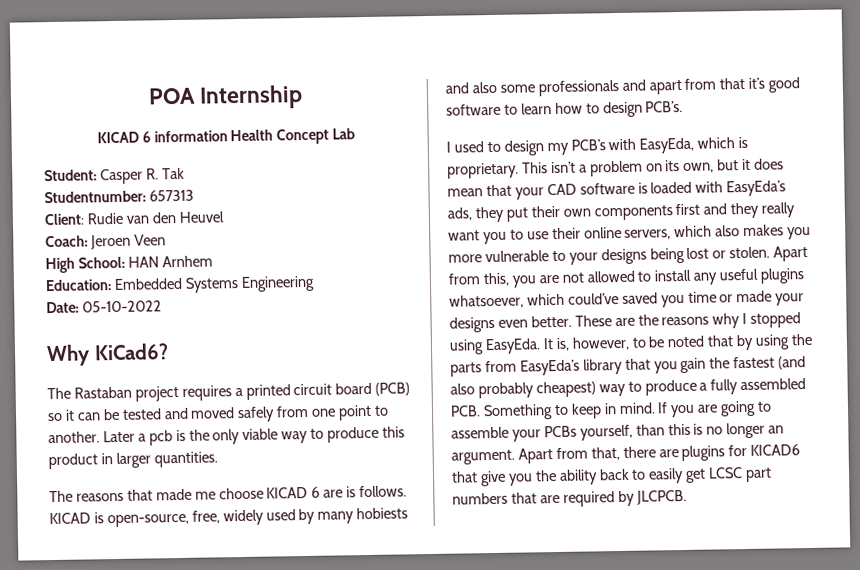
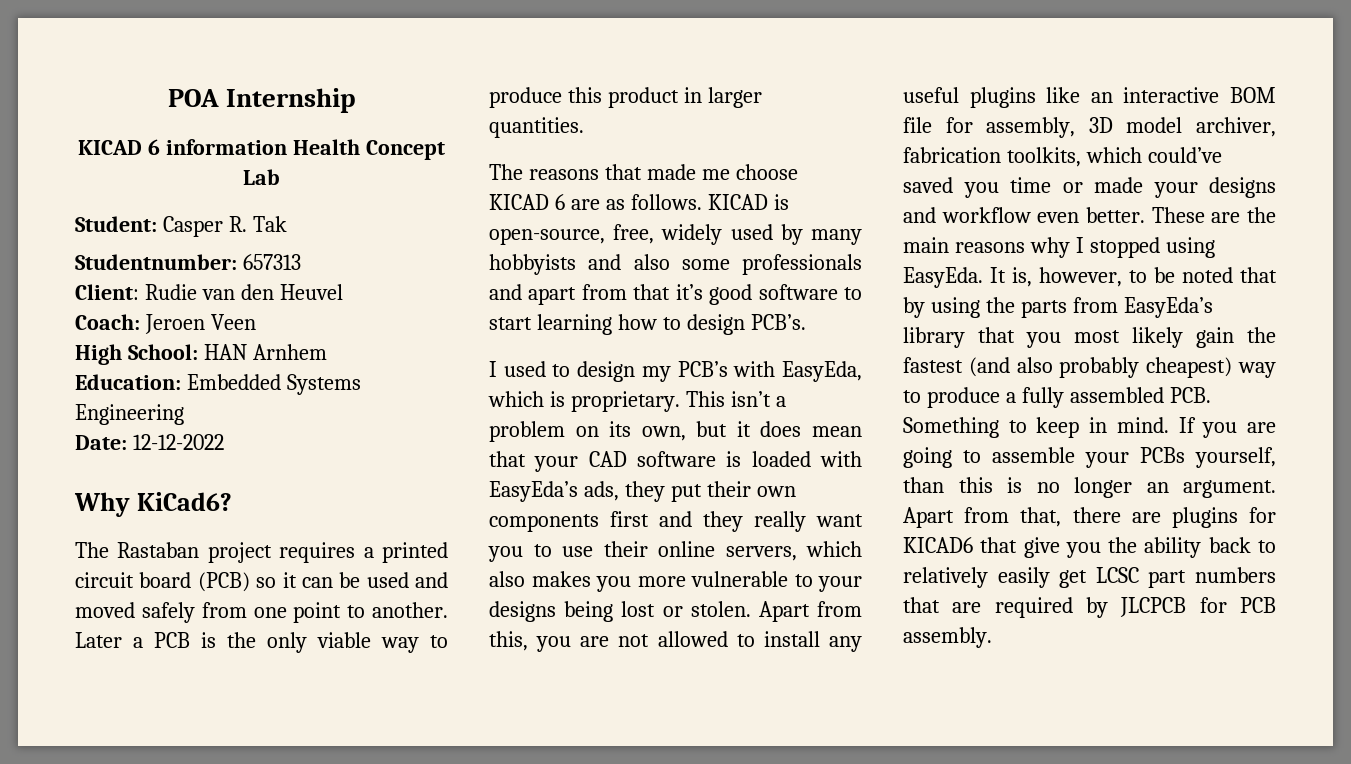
[81,300,162,313] 05-10-2022 -> [132,434,224,450] 12-12-2022
[121,408,162,420] tested -> [366,572,409,588] used
[148,430,173,446] pcb -> [154,632,190,648] PCB
[346,486,357,498] is -> [605,199,625,210] as
[356,507,409,520] hobiests -> [489,254,576,275] hobbyists
[520,103,552,115] learn -> [489,314,612,335] start learning
[449,294,524,309] whatsoever, -> [1046,87,1276,103] [903,117,1276,138] [903,147,1081,167] like an interactive BOM file for assembly, 3D model archiver, fabrication toolkits,
(495, 324) none -> [903,207,1031,223] and workflow
(659, 320) none -> [903,237,949,253] main
(678, 367) none -> [1074,327,1183,348] most likely
(647, 474) none -> [903,567,988,588] relatively
[635,489,687,505] JLCPCB. -> [1120,597,1276,617] [903,627,992,648] JLCPCB for PCB assembly.

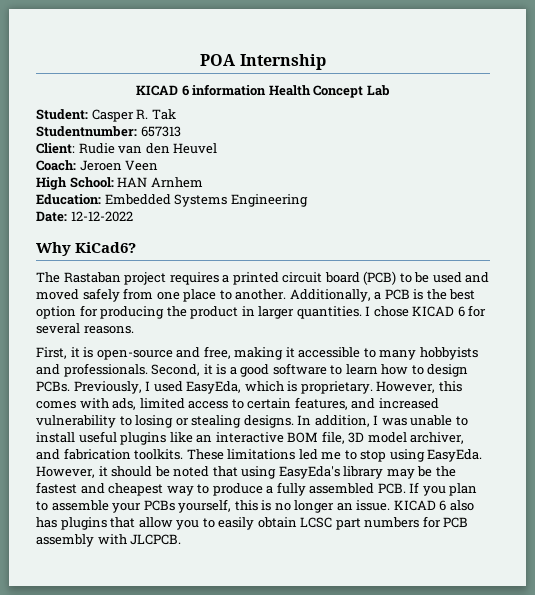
[256,572,333,588] so it can -> [399,273,412,283] to
[293,602,342,623] point -> [183,289,217,302] place
[75,632,122,648] Later -> [289,289,371,302] Additionally,
[267,632,448,653] [489,87,762,108] [489,117,584,138] [489,164,798,180] [489,194,789,210] [489,224,862,245] [489,254,862,275] [489,284,703,305] only viable way to produce this product in larger quantities. // The reasons that made me choose KICAD 6 are as follows. KICAD is open-source, free, widely used by many hobbyists and also some professionals and apart from that it’s -> [449,289,476,300] [36,305,487,319] [36,323,134,334] [36,346,478,360] [36,363,237,377] best option for producing the product in larger quantities. I chose KICAD 6 for several reasons. // First, it is open-source and free, making it accessible to many hobbyists and professionals. Second, it is a
[489,314,612,335] start learning -> [345,364,378,375] learn
[750,314,806,330] [489,361,862,382] [488,391,786,412] [489,421,862,442] [489,451,862,472] [489,481,796,502] [489,511,863,532] [488,541,862,562] [489,571,862,592] [489,601,862,622] [489,631,728,652] PCB’s. // I used to design my PCB’s with EasyEda, which is proprietary. This isn’t a problem on its own, but it does mean that your CAD software is loaded with EasyEda’s ads, they put their own components first and they really want you to use their online servers, which also makes you more vulnerable to your designs being lost or stolen. Apart from this, you are not allowed -> [36,381,462,394] [36,397,439,410] [36,415,453,428] PCBs. Previously, I used EasyEda, which is proprietary. However, this comes with ads, limited access to certain features, and increased vulnerability to losing or stealing designs. In addition, I was unable
[829,636,862,652] any -> (75, 437) none
[903,117,1276,138] [903,147,1222,167] [903,177,1276,198] [903,207,1276,223] [903,237,1215,258] [903,267,1277,288] [903,297,1213,318] [903,327,1276,348] [903,357,1233,378] file for assembly, 3D model archiver, fabrication toolkits, which could’ve saved you time or made your designs and workflow even better. These are the main reasons why I stopped using EasyEda. It is, however, to be noted that by using the parts from EasyEda’s library that you most likely gain the fastest (and also probably cheapest) -> [321,431,465,444] [36,448,483,462] [36,466,456,479] [36,482,164,496] file, 3D model archiver, and fabrication toolkits. These limitations led me to stop using EasyEda. However, it should be noted that using EasyEda's library may be the fastest and cheapest
[903,417,1276,438] [903,447,952,468] Something to keep in mind. If you are going -> [409,482,478,496] If you plan
[903,477,944,493] than -> (232, 506) none
[1183,480,1276,498] [903,507,1276,528] [903,537,1276,558] [903,567,1276,588] [903,597,1276,618] [903,627,992,648] argument. Apart from that, there are plugins for KICAD6 that give you the ability back to relatively easily get LCSC part numbers that are required by JLCPCB for PCB assembly. -> [356,500,474,511] [36,516,469,530] [36,534,182,547] issue. KICAD 6 also has plugins that allow you to easily obtain LCSC part numbers for PCB assembly with JLCPCB.

